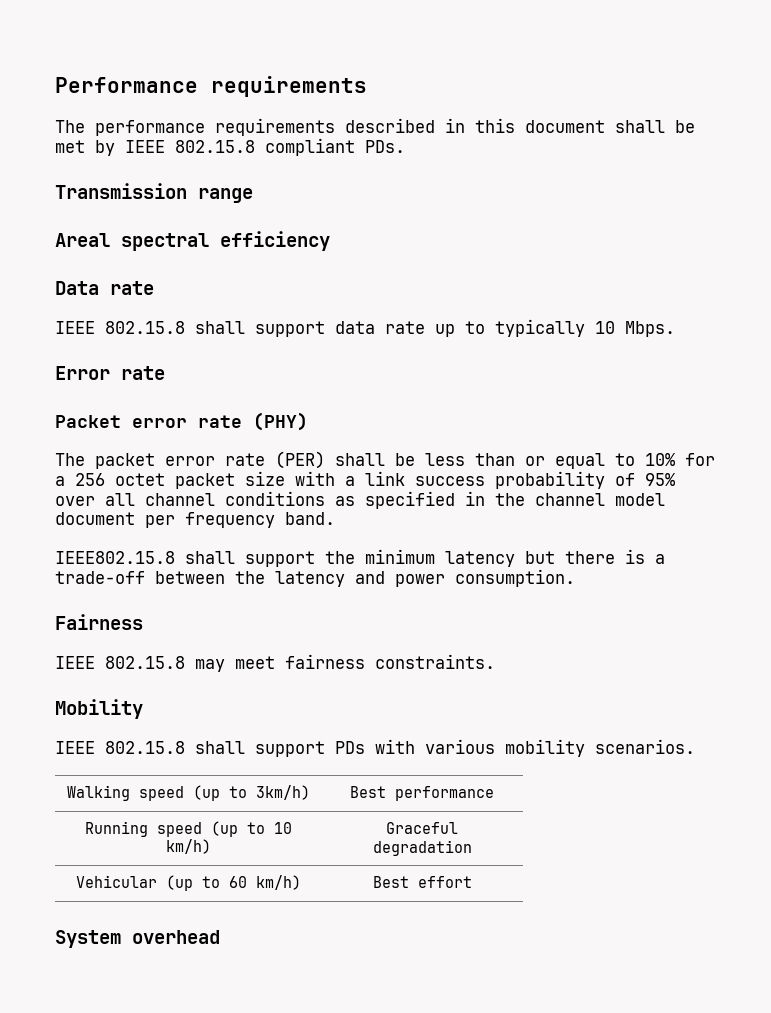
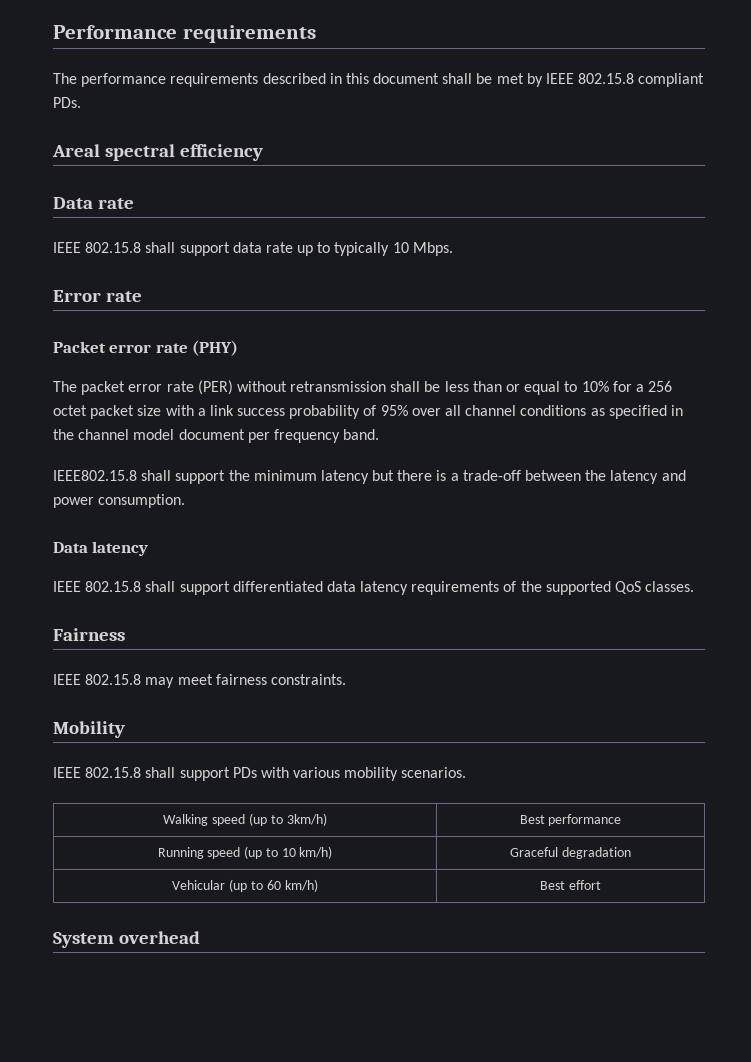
[55,183,253,203] // Transmission range -> (81, 102) none
(325, 460) none -> [236,381,387,392] without retransmission
(575, 578) none -> [53,541,149,556] [53,581,695,595] // Data latency // IEEE 802.15.8 shall support differentiated data latency requirements of the supported QoS classes.

